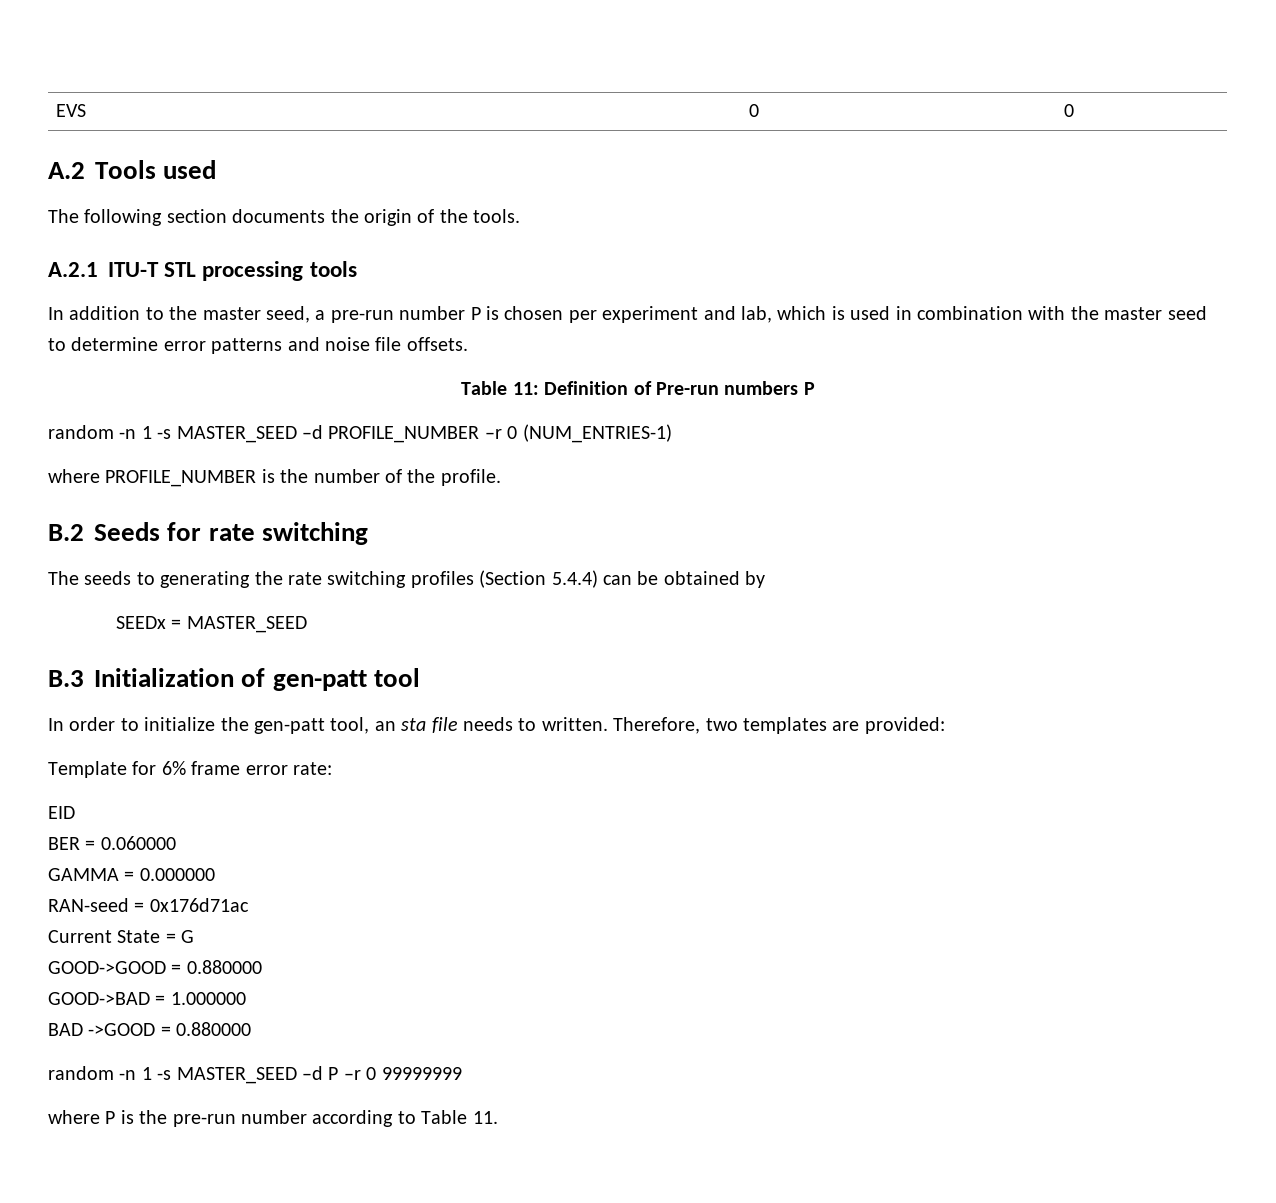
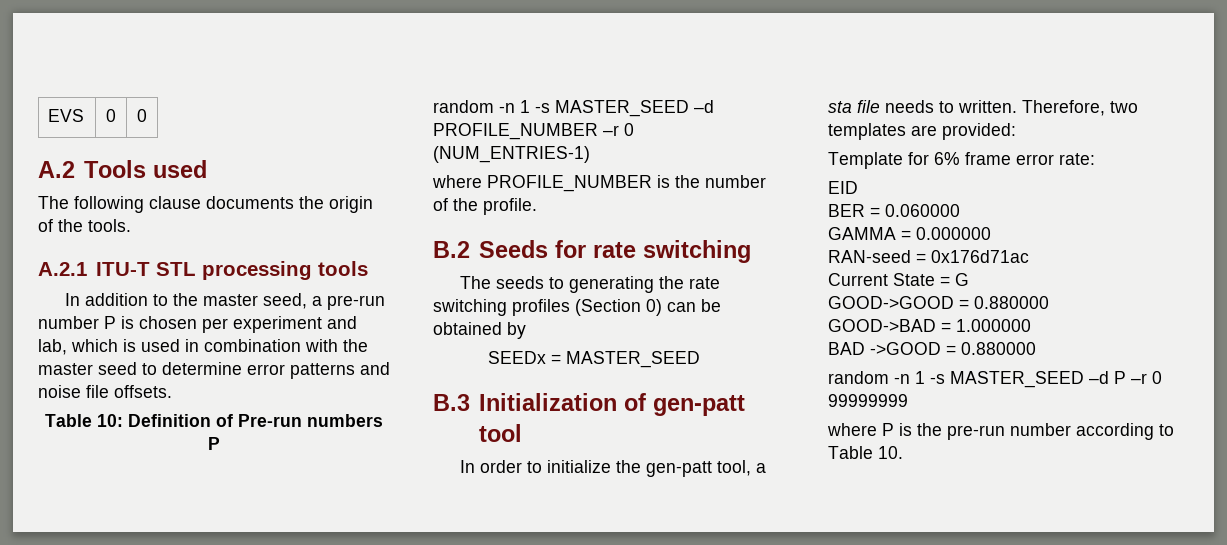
[166,209,227,223] section -> [149,196,201,209] clause
[512,382,539,395] 11: -> [97,414,123,427] 10:
[551,570,598,588] 5.4.4) -> [646,299,662,316] 0)
[374,721,396,731] an -> [755,463,766,473] a
[472,1111,498,1124] 11. -> [878,446,903,459] 10.

